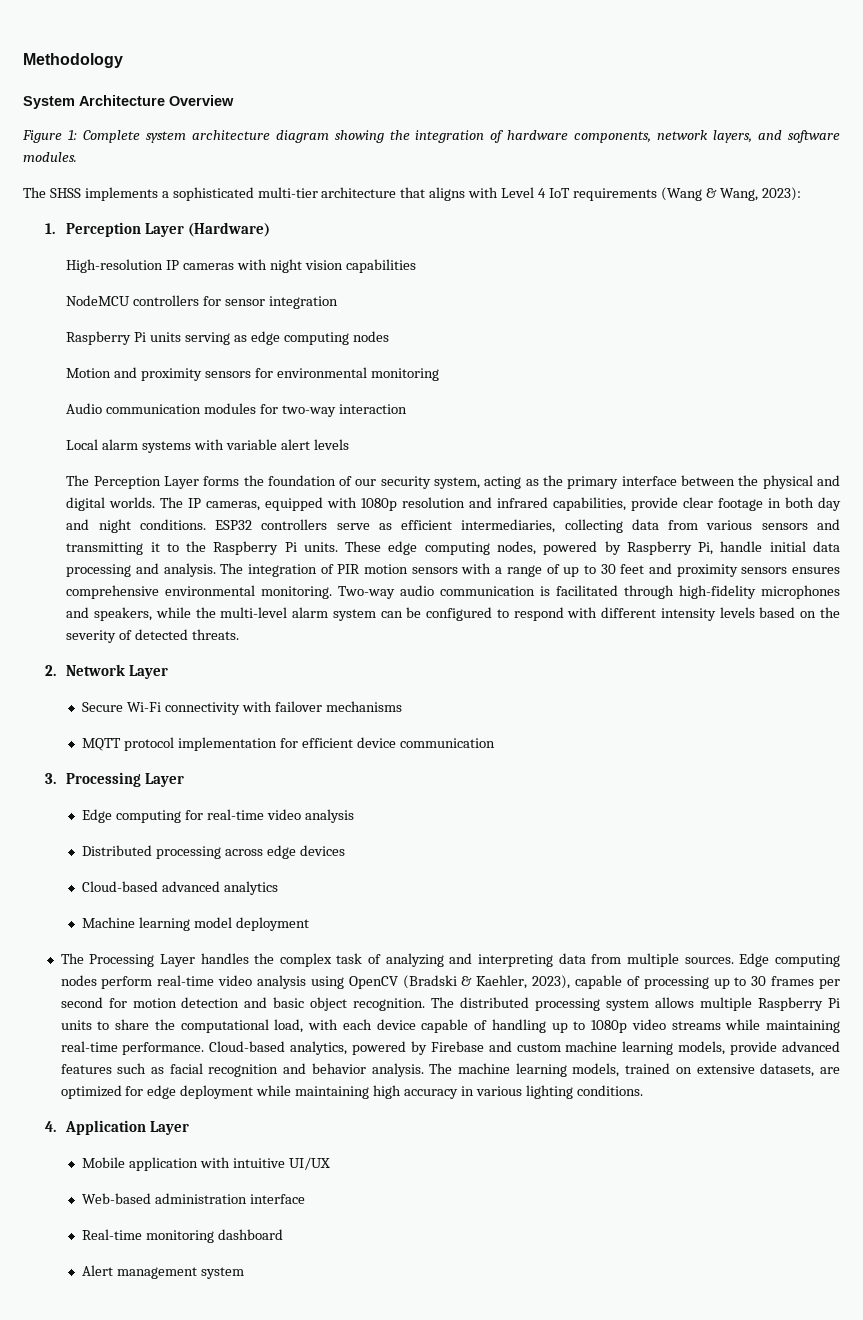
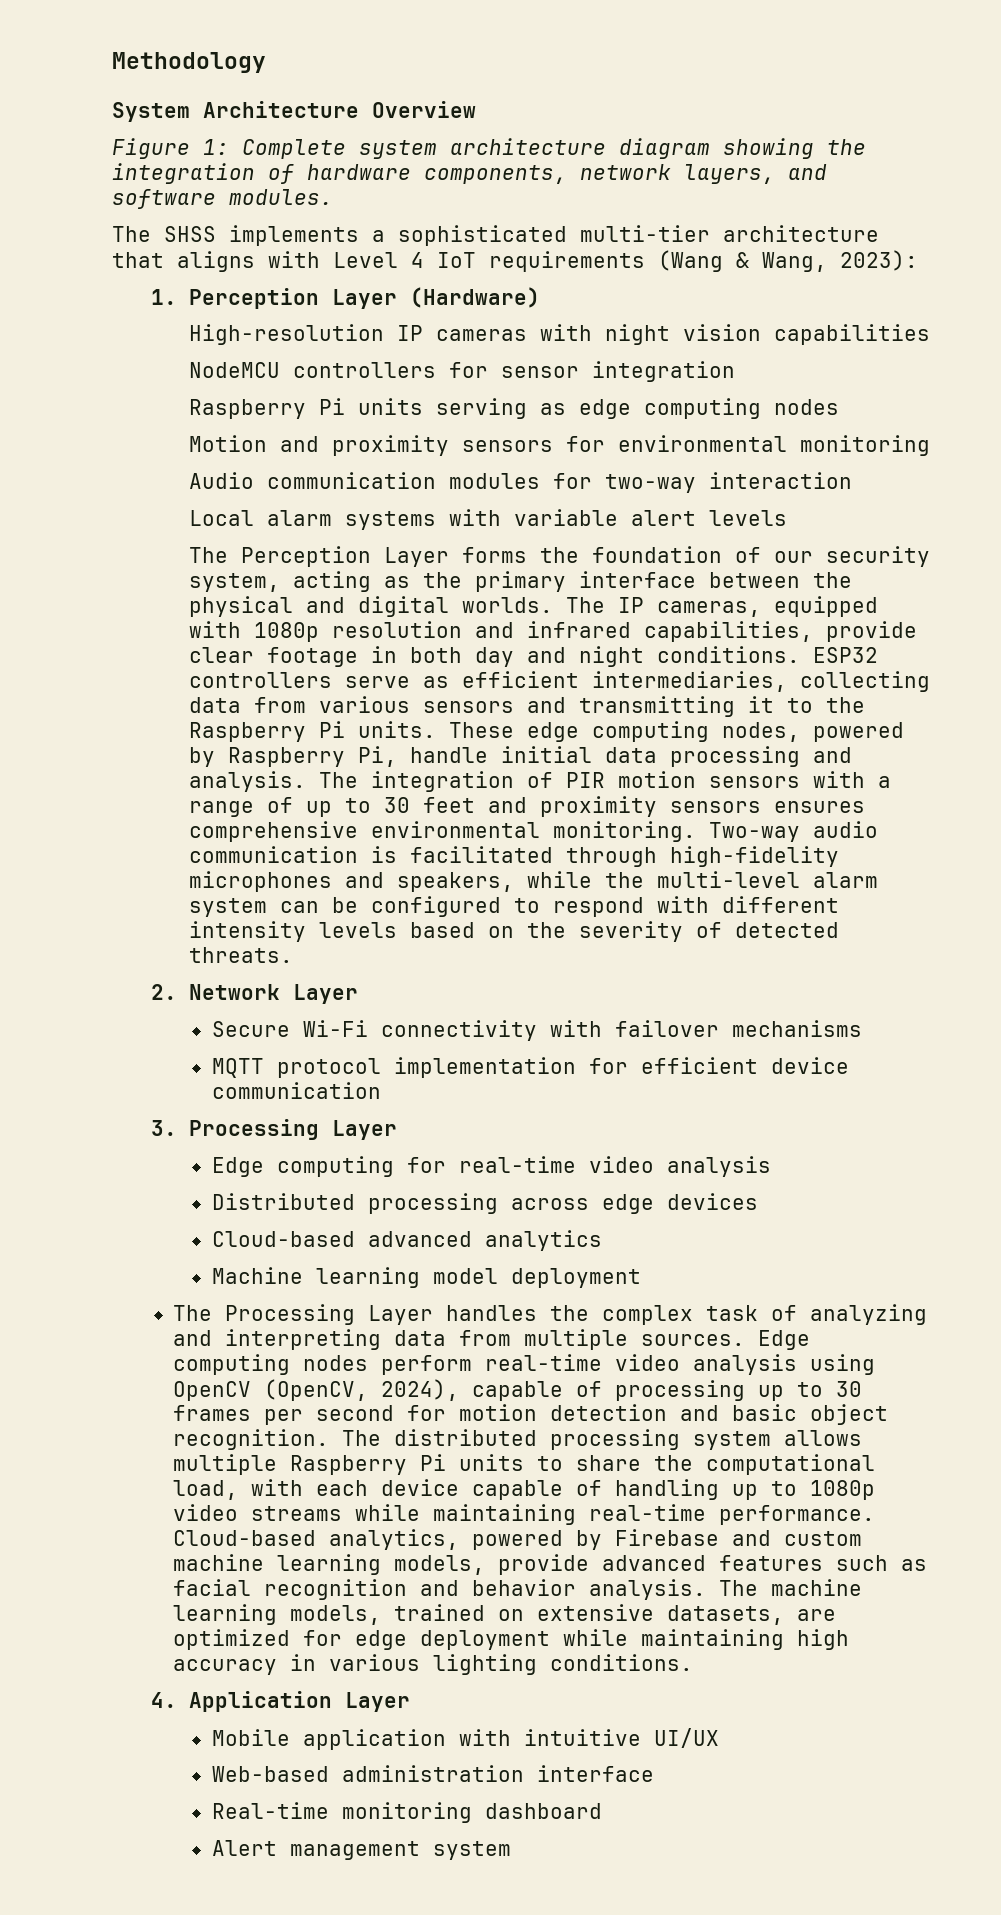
[402,975,571,989] (Bradski & Kaehler, 2023), -> [264,1379,460,1401] (OpenCV, 2024),

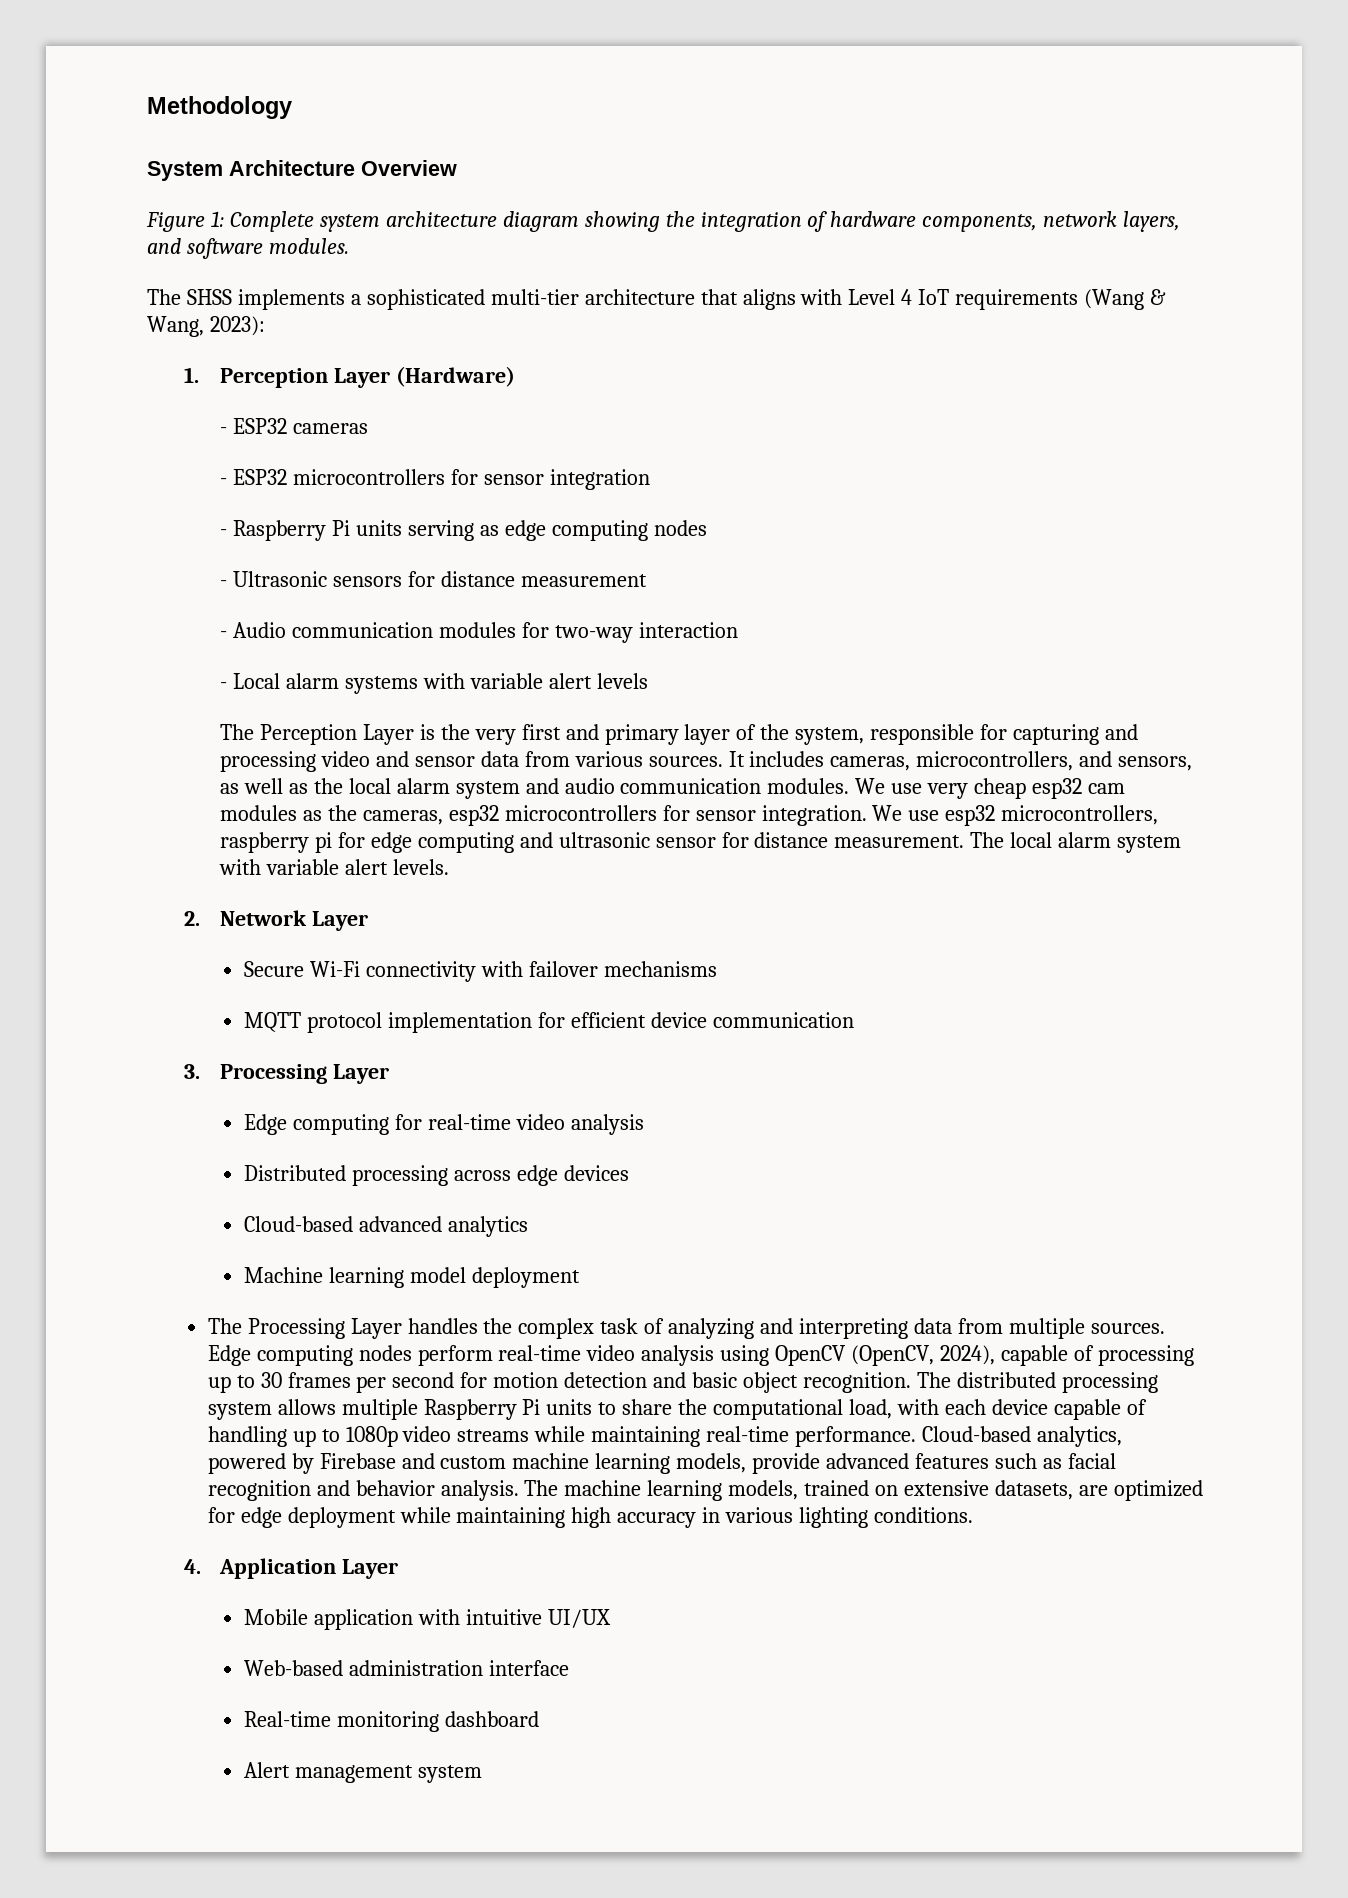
[189,324,424,345] High-resolution IP -> [219,418,287,434] - ESP32
[540,324,931,345] [189,362,437,378] with night vision capabilities // NodeMCU controllers -> [219,469,445,485] // - ESP32 microcontrollers
(736, 371) none -> [219,529,227,536] -
[189,435,931,456] Motion and proximity sensors for environmental monitoring // -> [219,571,647,587] [219,631,227,638] - Ultrasonic sensors for distance measurement // -
(853, 480) none -> [219,682,227,689] -
[462,546,931,567] [189,571,853,592] [189,596,879,617] [189,621,918,642] [189,646,879,667] [189,671,931,692] [189,696,866,717] [189,721,905,742] [189,746,853,767] [189,771,892,792] [189,796,866,817] [189,821,879,842] [189,846,840,867] [189,871,879,892] [189,896,840,917] [189,921,840,942] [189,947,294,963] forms the foundation of our security system, acting as the primary interface between the physical and digital worlds. The IP cameras, equipped with 1080p resolution and infrared capabilities, provide clear footage in both day and night conditions. ESP32 controllers serve as efficient intermediaries, collecting data from various sensors and transmitting it to the Raspberry Pi units. These edge computing nodes, powered by Raspberry Pi, handle initial data processing and analysis. The integration of PIR motion sensors with a range of up to 30 feet and proximity sensors ensures comprehensive environmental monitoring. Two-way audio communication is facilitated through high-fidelity microphones and speakers, while the multi-level alarm system can be configured to respond with different intensity levels based on the severity of detected threats. -> [419,724,1139,745] [219,751,1193,772] [219,778,1126,799] [219,805,1159,826] [219,832,1182,853] [218,859,449,875] is the very first and primary layer of the system, responsible for capturing and processing video and sensor data from various sources. It includes cameras, microcontrollers, and sensors, as well as the local alarm system and audio communication modules. We use very cheap esp32 cam modules as the cameras, esp32 microcontrollers for sensor integration. We use esp32 microcontrollers, raspberry pi for edge computing and ultrasonic sensor for distance measurement. The local alarm system with variable alert levels.

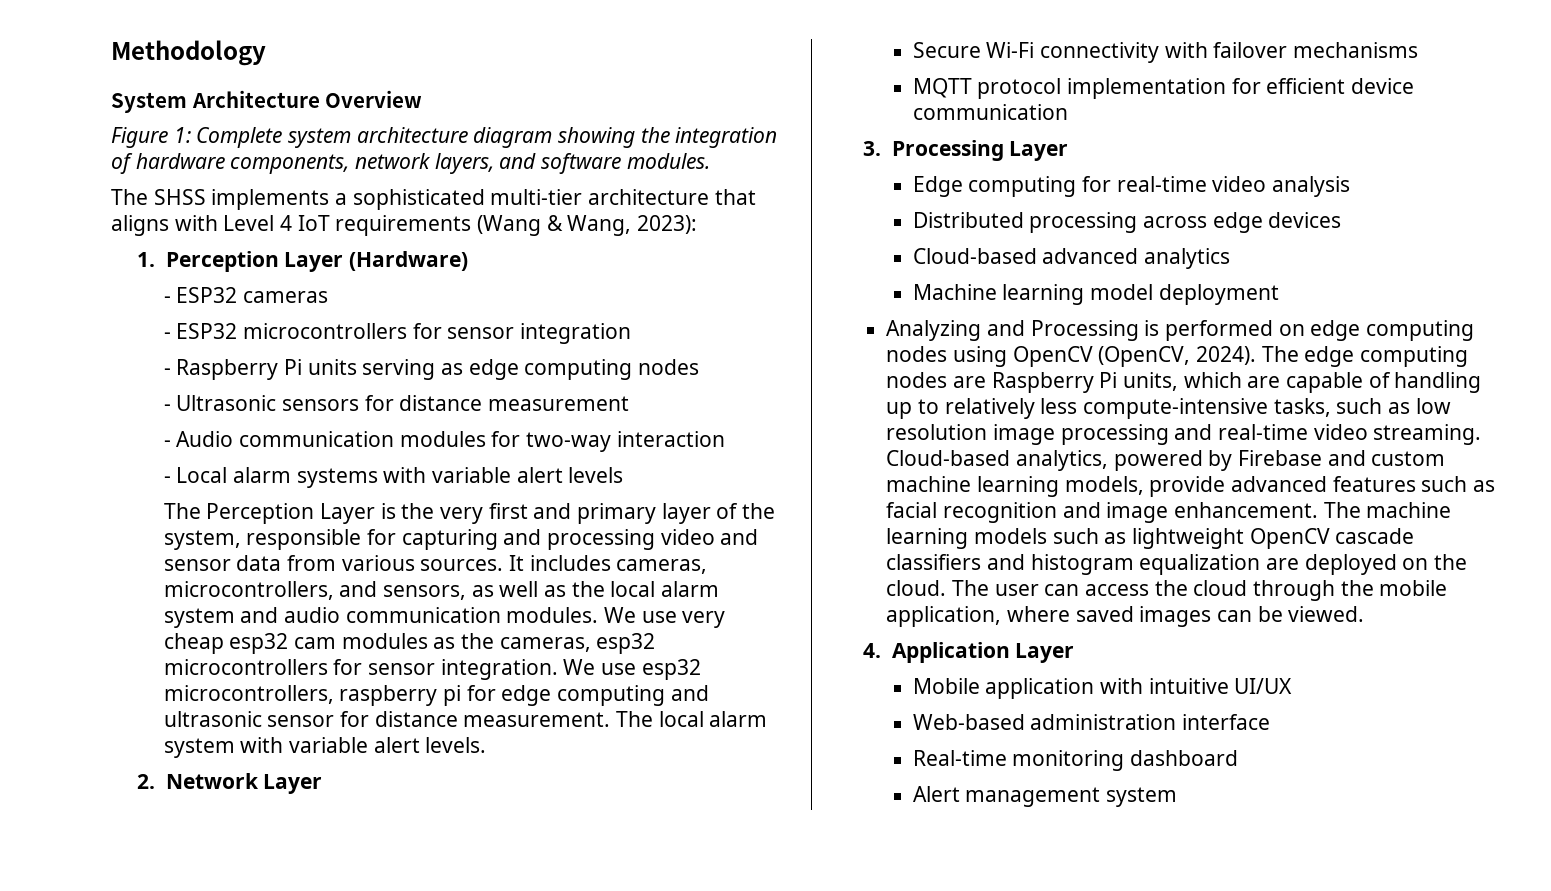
[207,1318,1165,1339] [207,1345,1194,1366] [207,1372,1158,1393] [207,1399,1048,1420] The Processing Layer handles the complex task of analyzing and interpreting data from multiple sources. Edge computing nodes perform real-time video analysis using OpenCV (OpenCV, 2024), capable of processing up to 30 frames per second for motion detection and basic object recognition. The distributed processing system allows multiple Raspberry Pi units to share the computational load, with each device -> [886,320,1475,341] [886,346,1469,367] [886,372,1281,393] Analyzing and Processing is performed on edge computing nodes using OpenCV (OpenCV, 2024). The edge computing nodes are Raspberry Pi units, which are
[345,1426,917,1447] 1080p video streams while maintaining real-time performance. -> [944,398,1451,419] [886,424,1482,445] relatively less compute-intensive tasks, such as low resolution image processing and real-time video streaming.
[355,1480,519,1501] behavior analysis. -> [1106,502,1319,523] image enhancement.
[728,1480,1203,1501] [207,1507,974,1528] models, trained on extensive datasets, are optimized for edge deployment while maintaining high accuracy in various lighting conditions. -> [974,528,1415,549] [886,554,1468,575] [886,580,1448,601] [886,606,1365,627] models such as lightweight OpenCV cascade classifiers and histogram equalization are deployed on the cloud. The user can access the cloud through the mobile application, where saved images can be viewed.

